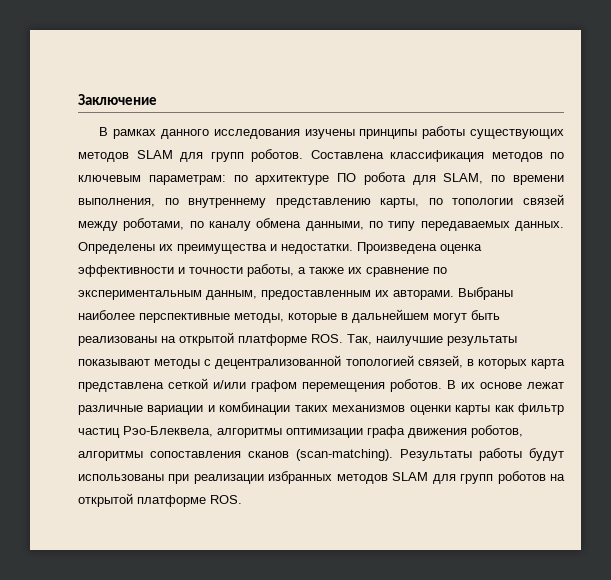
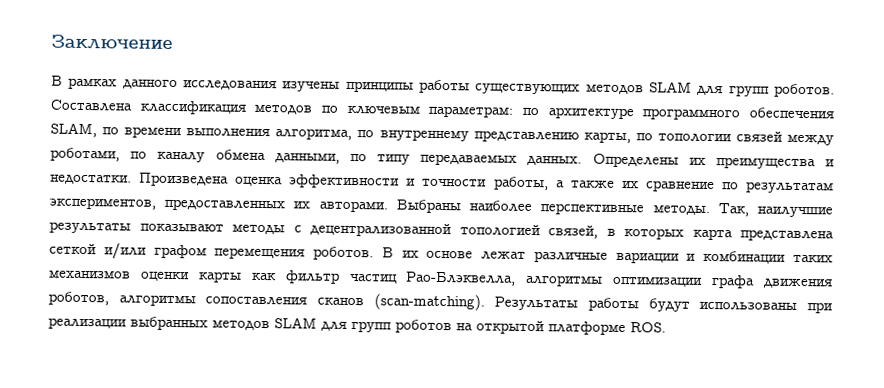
[337,172,436,185] ПО робота для -> [642,107,834,121] программного обеспечения
[78,198,155,207] выполнения, -> [186,128,353,140] выполнения алгоритма,
[78,290,371,300] экспериментальным данным, предоставленным -> [746,181,835,194] [49,197,286,212] результатам экспериментов, предоставленных
[234,309,500,323] [78,332,343,346] методы, которые в дальнейшем могут быть реализованы на открытой платформе ROS. -> [652,205,710,215] методы.
[123,426,213,437] Рэо-Блеквела, -> [405,271,517,286] Рао-Блэквелла,
[268,471,333,484] избранных -> [130,316,208,331] выбранных

